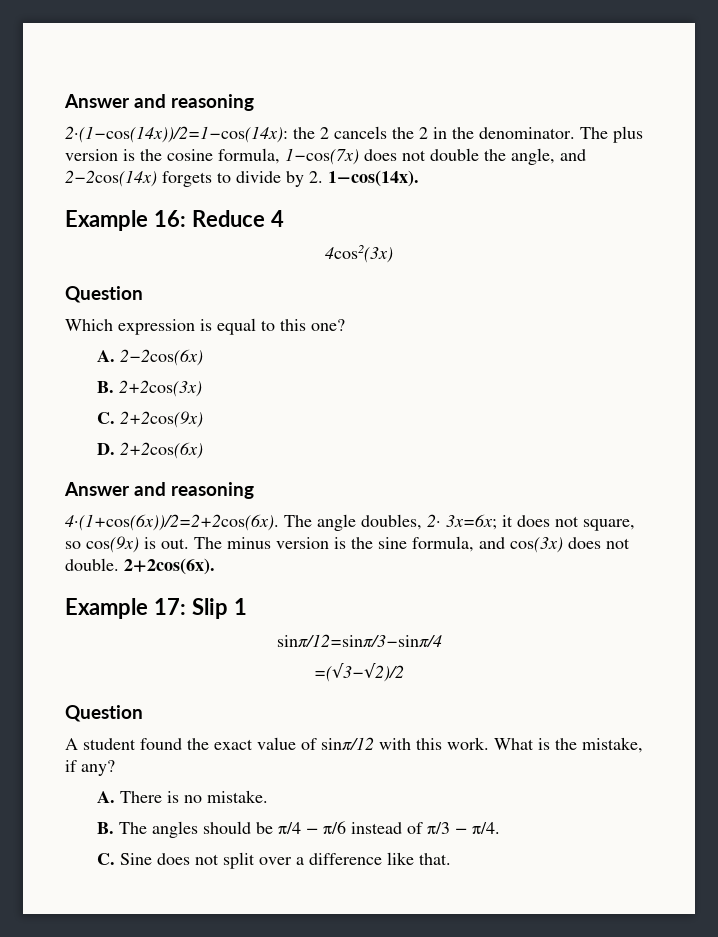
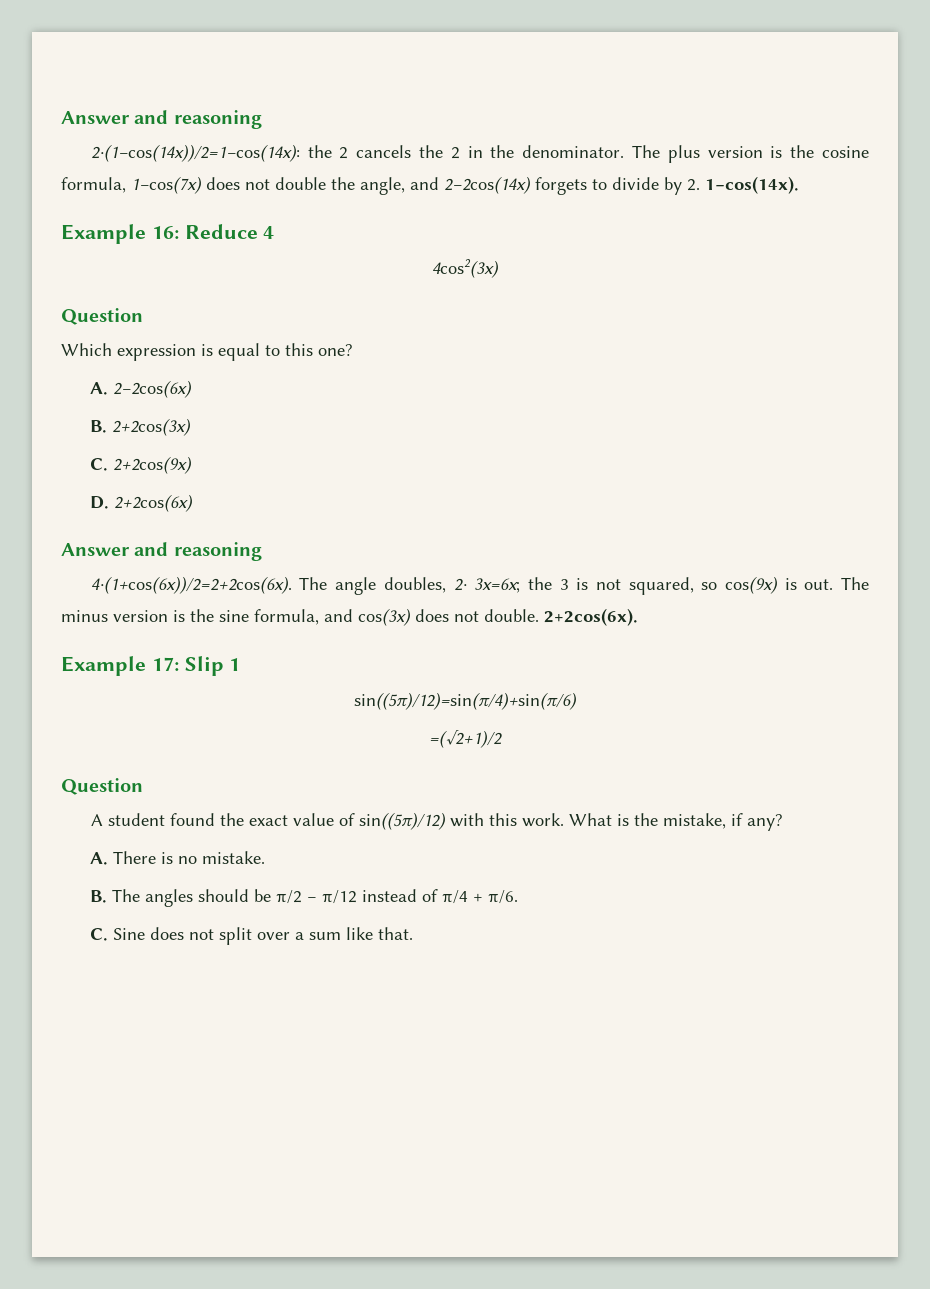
[502,515,635,531] it does not square, -> [527,577,694,595] the 3 is not squared,
[276,634,442,647] [314,663,404,682] sinπ/12=sinπ/3−sinπ/4 // =(√3−√2)/2 -> [354,692,577,710] [429,730,502,748] sin((5π)/12)=sin(π/4)+sin(π/6) // =(√2+1)/2
[321,737,374,750] sinπ/12 -> [358,812,446,830] sin((5π)/12)
[277,821,500,834] π/4 − π/6 instead of π/3 − π/4. -> [276,889,519,904] π/2 − π/12 instead of π/4 + π/6.
[308,853,382,865] difference -> [309,932,342,940] sum

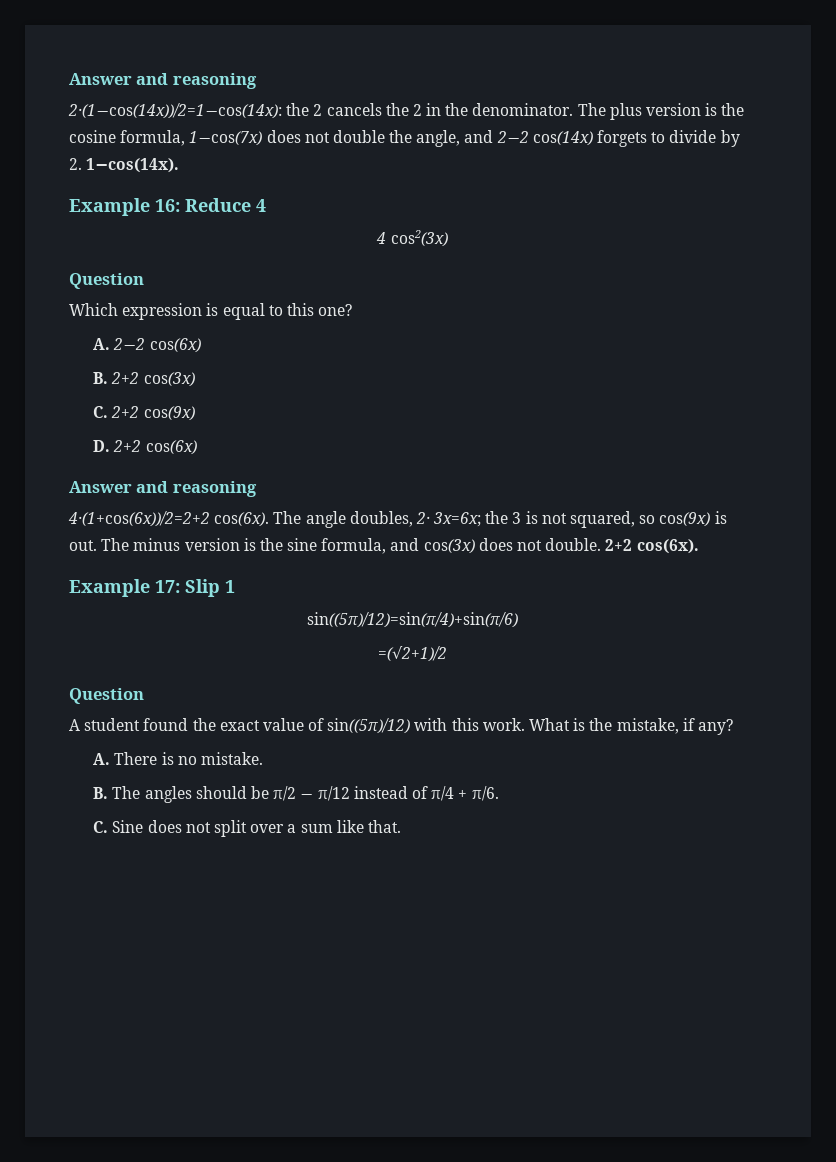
[444,176,531,194] 2−2cos(14x) -> [496,131,593,146] 2−2 cos(14x)
[432,259,499,278] 4cos2(3x) -> [376,230,448,247] 4 cos2(3x)
[113,380,193,398] [90,418,192,436] [90,456,193,474] 2−2cos(6x) // B. 2+2cos(3x) // C. 2+2cos(9x) -> [113,338,201,353] [93,372,195,387] [93,406,195,421] 2−2 cos(6x) // B. 2+2 cos(3x) // C. 2+2 cos(9x)
[114,494,194,512] [61,542,262,561] [90,576,292,594] 2+2cos(6x) // Answer and reasoning // 4·(1+cos(6x))/2=2+2cos(6x). -> [113,440,197,455] [69,481,257,497] [68,511,270,527] 2+2 cos(6x) // Answer and reasoning // 4·(1+cos(6x))/2=2+2 cos(6x).
[544,608,638,626] 2+2cos(6x). -> [605,539,699,554] 2+2 cos(6x).

